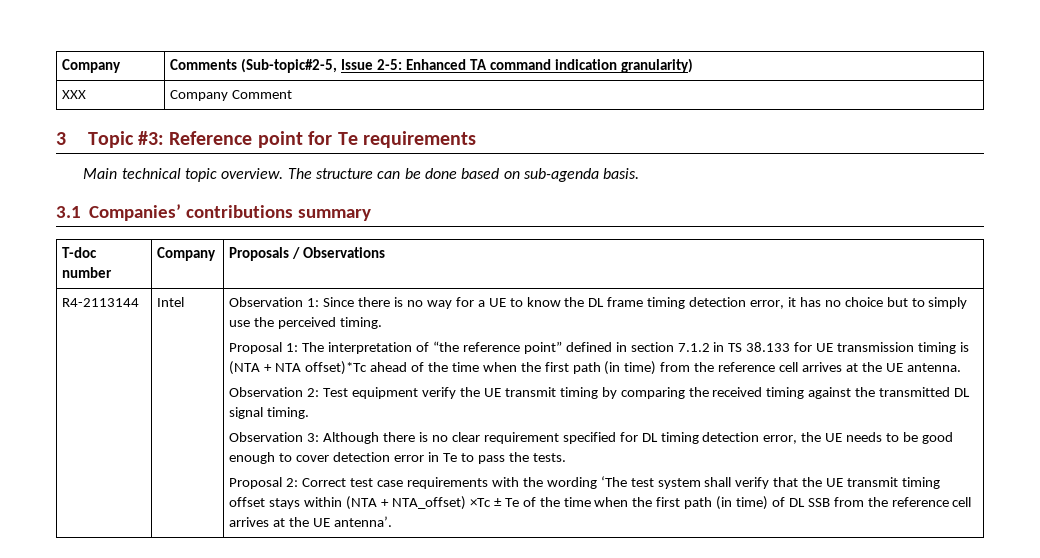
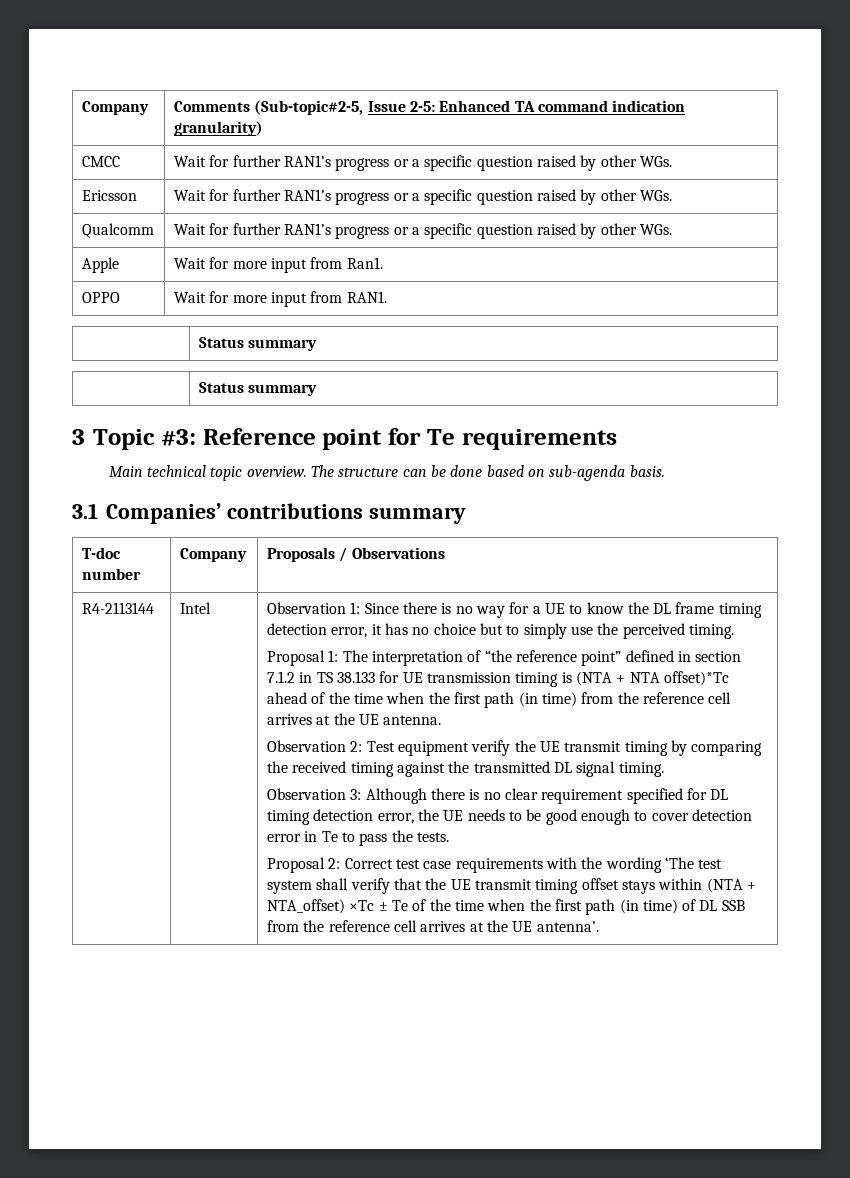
[62,90,87,99] [170,90,293,101] XXX | Company Comment -> [81,156,120,167] [173,155,672,171] [81,190,137,201] [173,189,672,205] [81,223,154,238] [173,223,672,239] [81,257,119,273] [173,257,383,273] [81,292,120,303] [173,291,387,307] [198,337,318,351] [198,382,318,396] CMCC | Wait for further RAN1’s progress or a specific question raised by other WGs. // Ericsson | Wait for further RAN1’s progress or a specific question raised by other WGs. // Qualcomm | Wait for further RAN1’s progress or a specific question raised by other WGs. // Apple | Wait for more input from Ran1. // OPPO | Wait for more input from RAN1. // | Status summary // | Status summary

